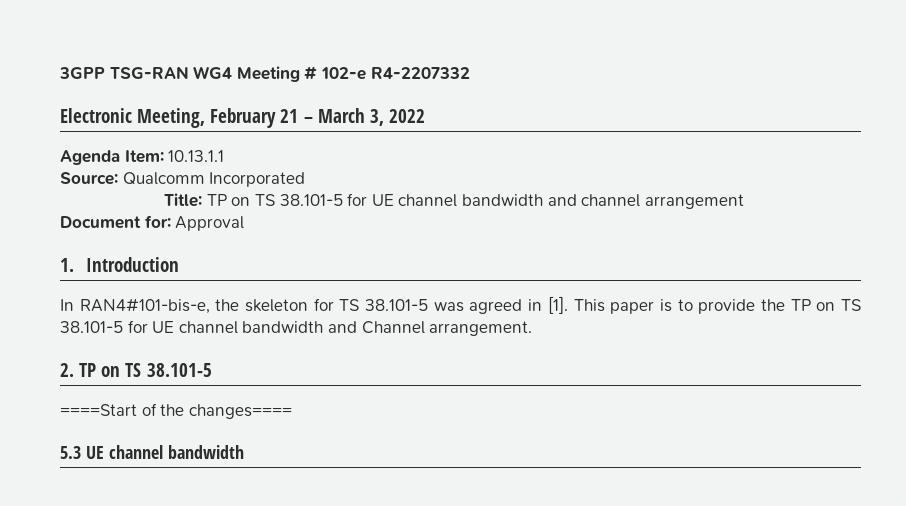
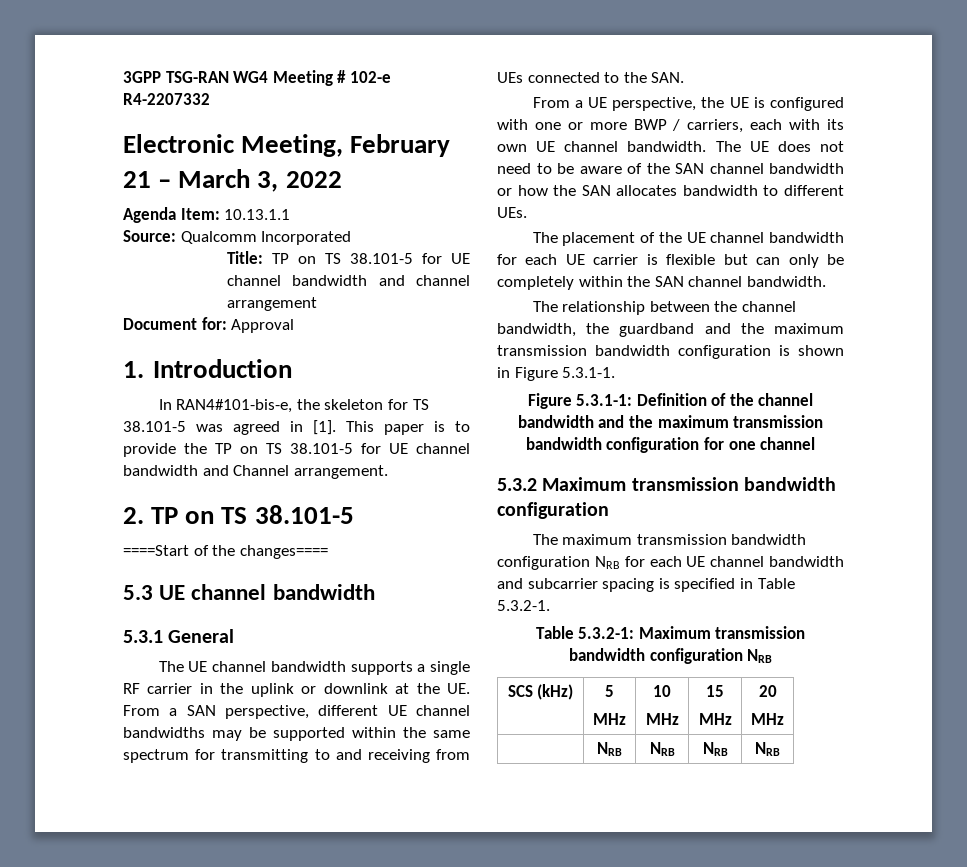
(244, 452) none -> [123,629,235,643] [158,661,470,675] [123,683,471,697] [123,705,470,719] [123,727,470,741] [123,749,470,763] [497,72,685,83] [532,97,844,111] [497,119,844,133] [497,141,844,152] [497,163,844,174] [497,185,844,196] [497,207,527,218] [532,232,844,246] [497,254,844,268] [497,276,826,290] [532,301,796,315] [497,323,844,337] [497,345,844,359] [497,367,616,381] [527,393,814,409] [517,415,824,428] [525,437,816,453] [497,477,836,491] [497,502,609,519] [532,534,807,545] [497,556,844,570] [497,578,795,592] [497,600,550,611] [535,626,806,639] [568,648,773,664] [507,684,574,700] [605,685,614,697] [593,713,626,725] [653,685,671,697] [645,713,679,725] [706,685,724,697] [698,713,732,725] [758,685,777,697] [751,713,784,725] [597,742,622,756] [649,742,675,756] [702,742,728,756] [755,742,780,756] // 5.3.1 General // The UE channel bandwidth supports a single RF carrier in the uplink or downlink at the UE. From a SAN perspective, different UE channel bandwidths may be supported within the same spectrum for transmitting to and receiving from UEs connected to the SAN. // From a UE perspective, the UE is configured with one or more BWP / carriers, each with its own UE channel bandwidth. The UE does not need to be aware of the SAN channel bandwidth or how the SAN allocates bandwidth to different UEs. // The placement of the UE channel bandwidth for each UE carrier is flexible but can only be completely within the SAN channel bandwidth. // The relationship between the channel bandwidth, the guardband and the maximum transmission bandwidth configuration is shown in Figure 5.3.1-1. // Figure 5.3.1-1: Definition of the channel bandwidth and the maximum transmission bandwidth configuration for one channel // 5.3.2 Maximum transmission bandwidth configuration // The maximum transmission bandwidth configuration NRB for each UE channel bandwidth and subcarrier spacing is specified in Table 5.3.2-1. // Table 5.3.2-1: Maximum transmission bandwidth configuration NRB // SCS (kHz) | 5 // MHz | 10 // MHz | 15 // MHz | 20 // MHz // | NRB | NRB | NRB | NRB

